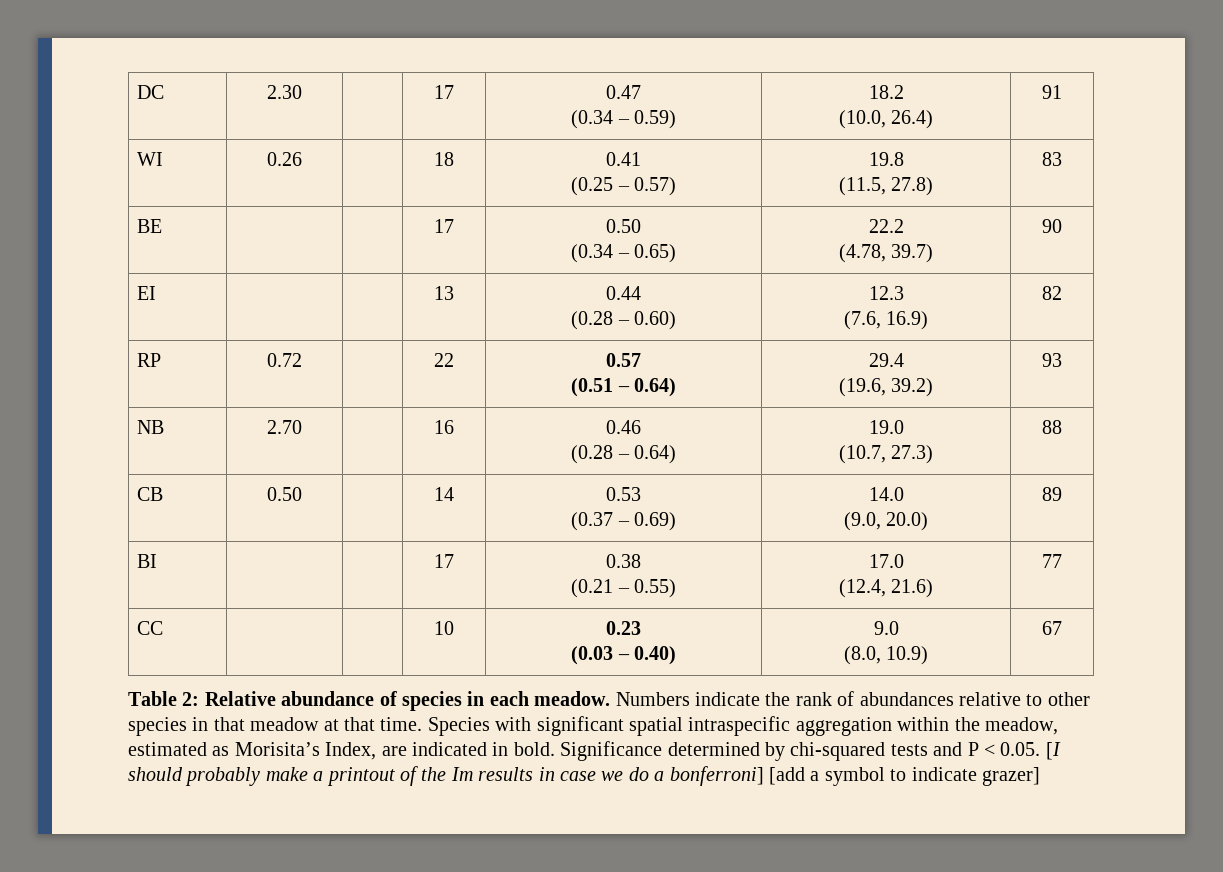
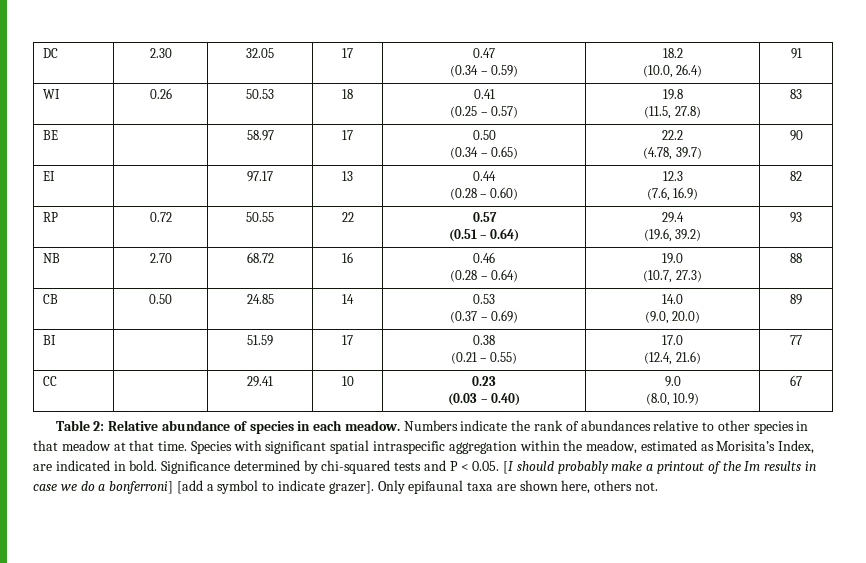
(302, 92) none -> [246,48,274,58] 32.05
(302, 159) none -> [246,89,274,99] 50.53
(162, 226) none -> [246,130,274,141] 58.97
(156, 293) none -> [247,171,273,182] 97.17
(302, 360) none -> [246,212,274,222] 50.55
(302, 427) none -> [246,252,274,263] 68.72
(302, 494) none -> [246,294,274,304] 24.85
(157, 561) none -> [247,335,273,346] 51.59
(163, 628) none -> [247,376,273,387] 29.41
[981,767,1040,786] grazer] -> [328,480,659,494] grazer]. Only epifaunal taxa are shown here, others not.

